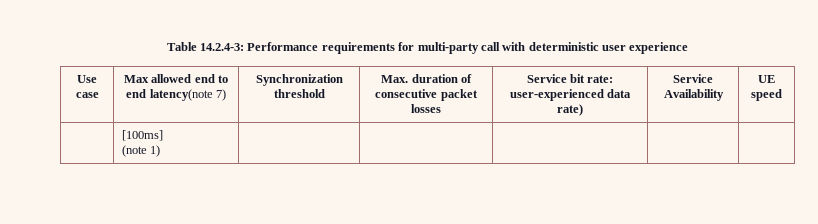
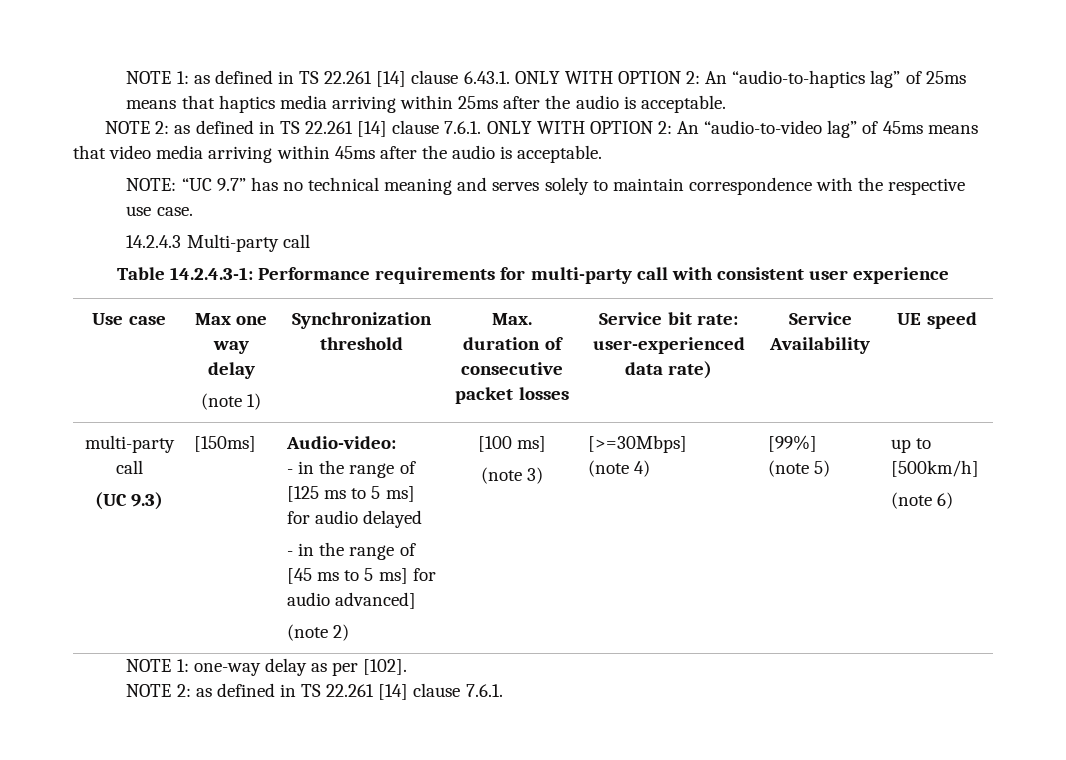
[166,42,244,51] Table 14.2.4-3: -> [126,70,966,88] [126,95,726,113] [105,120,978,138] [73,145,603,163] [126,177,966,195] [126,206,193,216] [126,234,310,252] [116,267,253,280] NOTE 1: as defined in TS 22.261 [14] clause 6.43.1. ONLY WITH OPTION 2: An “audio-to-haptics lag” of 25ms means that haptics media arriving within 25ms after the audio is acceptable. // NOTE 2: as defined in TS 22.261 [14] clause 7.6.1. ONLY WITH OPTION 2: An “audio-to-video lag” of 45ms means that video media arriving within 45ms after the audio is acceptable. // NOTE: “UC 9.7” has no technical meaning and serves solely to maintain correspondence with the respective use case. // 14.2.4.3 Multi-party call // Table 14.2.4.3-1:
[528,42,599,51] deterministic -> [716,267,804,280] consistent
[151,74,229,83] [126,89,226,101] allowed end to end latency(note 7) -> [236,316,268,325] [212,341,249,354] [207,362,255,379] [200,393,262,410] one way delay // (note 1)
[121,130,163,141] [121,145,161,157] | [100ms] // (note 1) | | | | | -> [84,435,175,453] [115,460,143,474] [94,492,164,510] [194,436,257,452] [286,436,397,449] [287,460,416,478] [287,486,415,502] [287,510,423,528] [287,542,416,560] [287,568,436,584] [287,592,417,609] [287,624,350,641] [477,436,547,452] [480,467,544,484] [588,435,688,453] [588,460,651,477] [768,435,818,452] [768,460,831,477] [891,438,932,453] [891,460,980,477] [891,492,954,509] [126,658,408,676] [126,683,503,700] multi-party call // (UC 9.3) | [150ms] | Audio-video: // - in the range of [125 ms to 5 ms] for audio delayed // - in the range of [45 ms to 5 ms] for audio advanced] // (note 2) | [100 ms] // (note 3) | [>=30Mbps] // (note 4) | [99%] // (note 5) | up to [500km/h] // (note 6) // NOTE 1: one-way delay as per [102]. // NOTE 2: as defined in TS 22.261 [14] clause 7.6.1.

